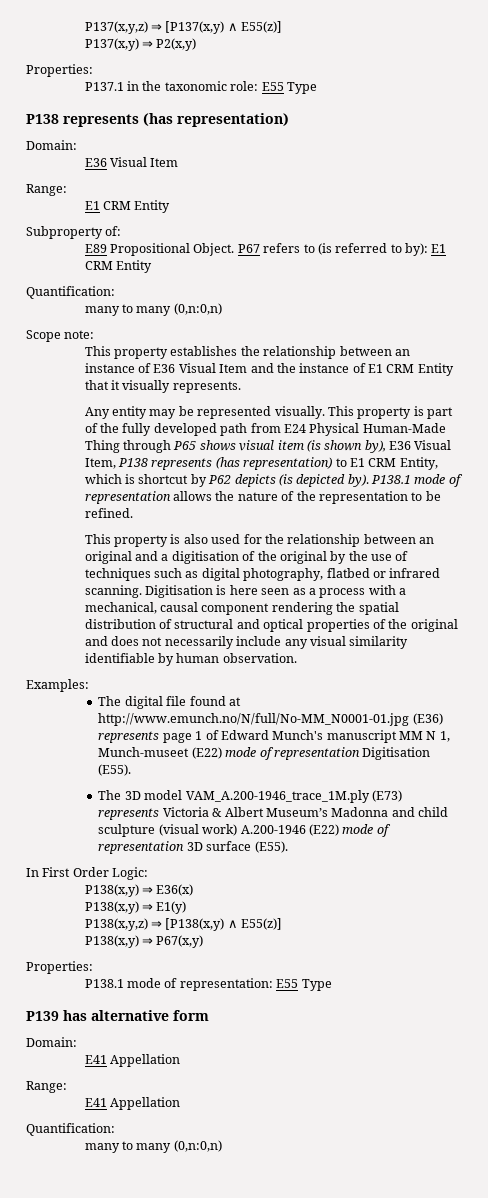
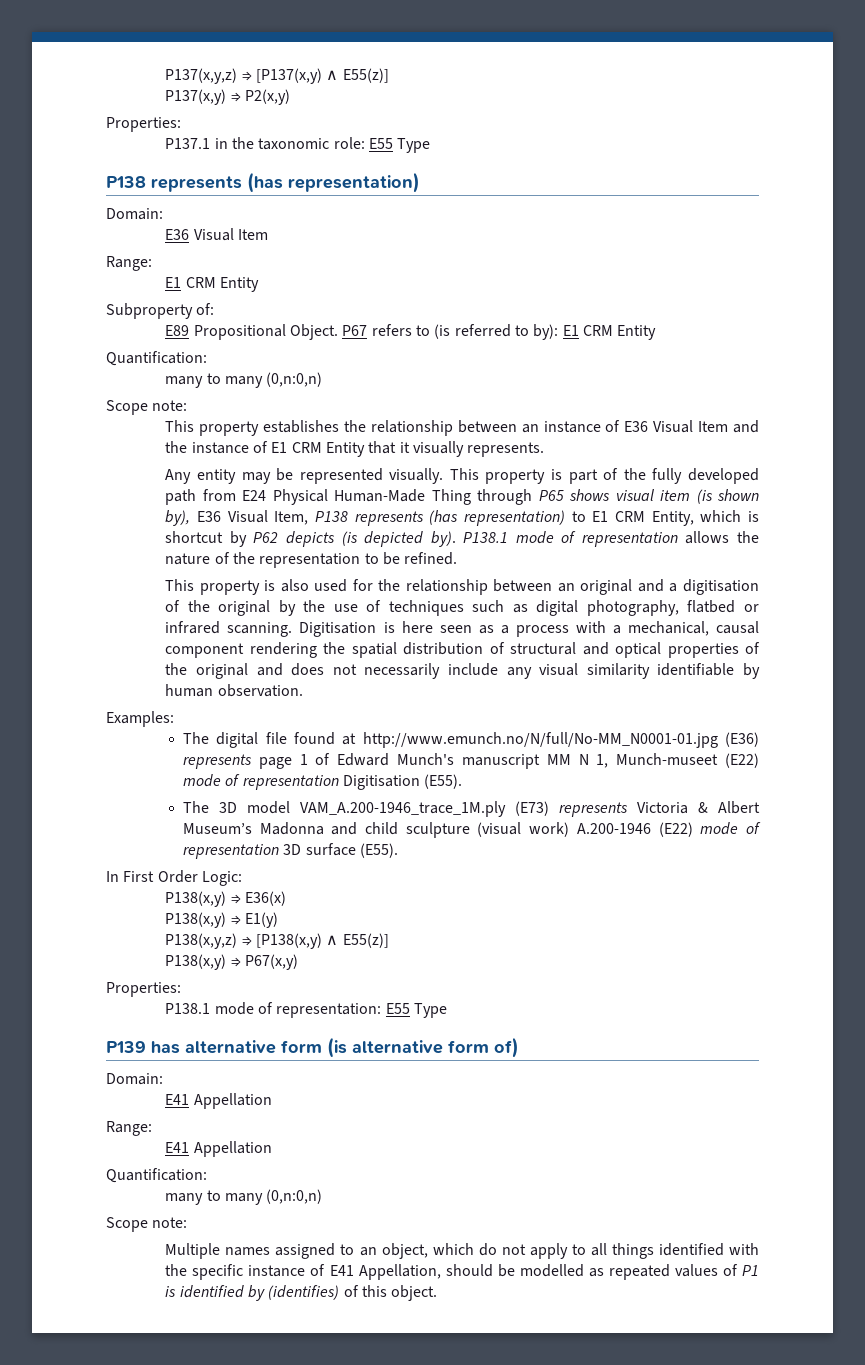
(209, 1015) none -> [327,1037,519,1058] (is alternative form of)
(222, 1146) none -> [106,1217,188,1232] [165,1243,760,1259] [165,1264,759,1280] [165,1285,438,1301] // Scope note: // Multiple names assigned to an object, which do not apply to all things identified with the specific instance of E41 Appellation, should be modelled as repeated values of P1 is identified by (identifies) of this object.

